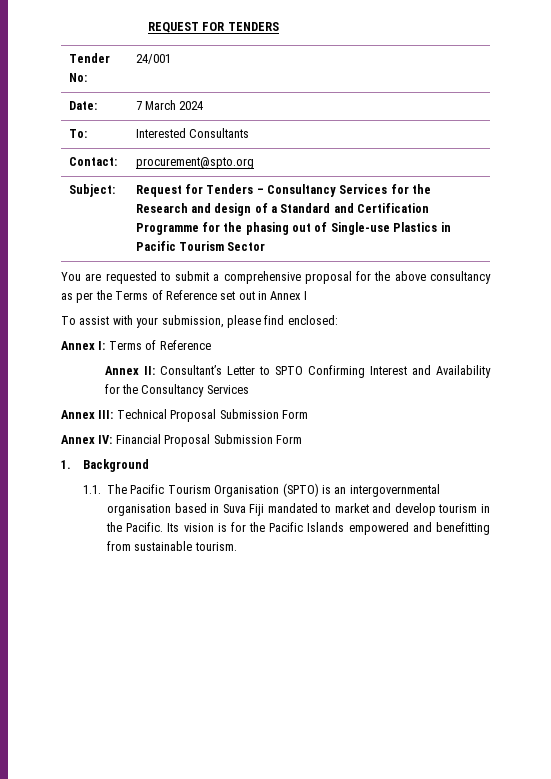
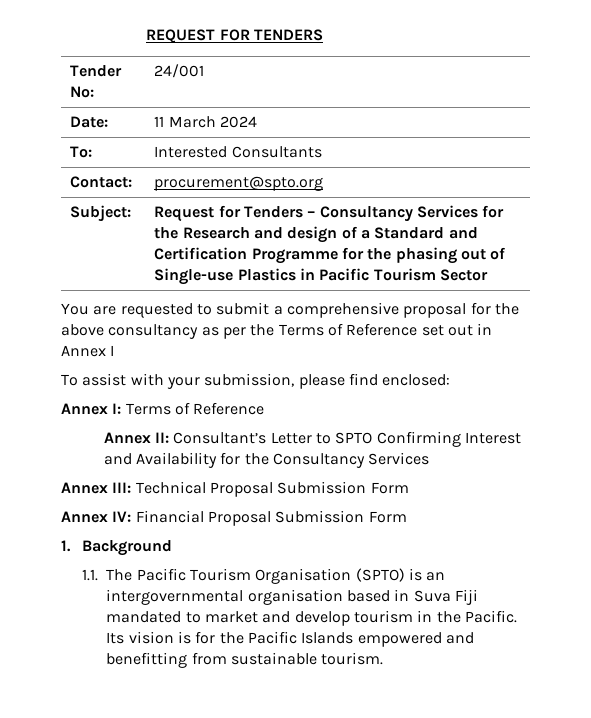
[135,101,142,110] 7 -> [154,116,165,127] 11

